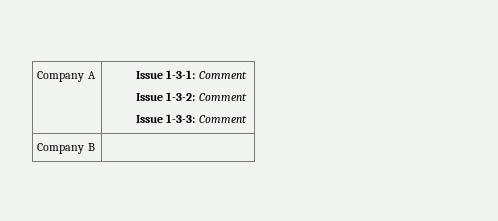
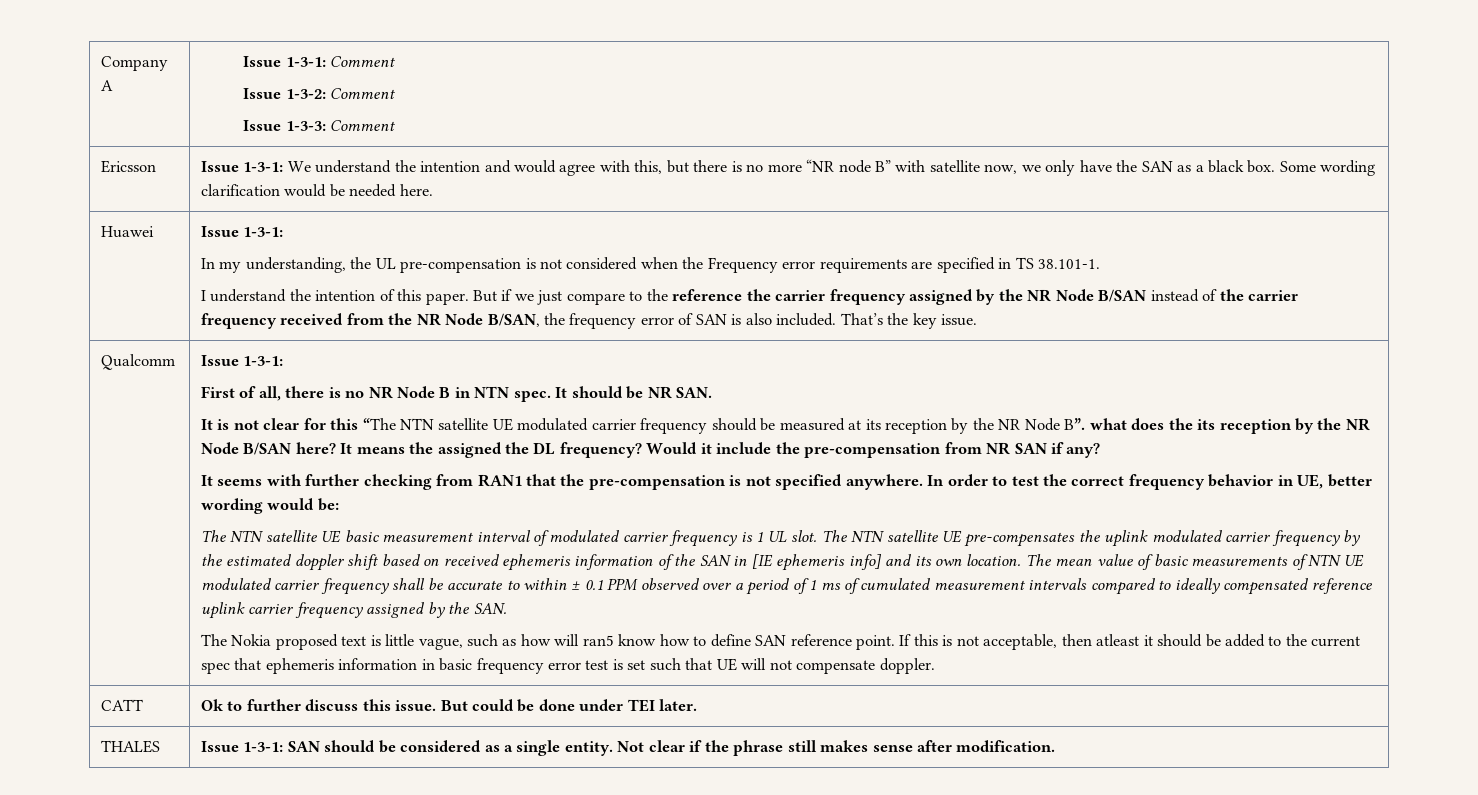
[37,143,95,154] Company B | -> [100,160,156,173] [200,159,1376,176] [200,184,433,197] [100,226,154,238] [200,226,284,237] [200,257,1100,273] [200,289,1299,305] [200,313,977,329] [100,354,175,370] [200,355,284,366] [200,386,713,402] [200,418,1370,434] [200,442,1101,458] [200,474,1372,490] [200,498,339,514] [200,530,1362,547] [200,554,1364,571] [200,578,1373,595] [200,602,507,619] [200,634,1361,650] [200,658,935,674] [100,699,143,711] [200,699,698,712] [100,740,160,753] [200,740,1056,756] Ericsson | Issue 1-3-1: We understand the intention and would agree with this, but there is no more “NR node B” with satellite now, we only have the SAN as a black box. Some wording clarification would be needed here. // Huawei | Issue 1-3-1: // In my understanding, the UL pre-compensation is not considered when the Frequency error requirements are specified in TS 38.101-1. // I understand the intention of this paper. But if we just compare to the reference the carrier frequency assigned by the NR Node B/SAN instead of the carrier frequency received from the NR Node B/SAN, the frequency error of SAN is also included. That’s the key issue. // Qualcomm | Issue 1-3-1: // First of all, there is no NR Node B in NTN spec. It should be NR SAN. // It is not clear for this “The NTN satellite UE modulated carrier frequency should be measured at its reception by the NR Node B”. what does the its reception by the NR Node B/SAN here? It means the assigned the DL frequency? Would it include the pre-compensation from NR SAN if any? // It seems with further checking from RAN1 that the pre-compensation is not specified anywhere. In order to test the correct frequency behavior in UE, better wording would be: // The NTN satellite UE basic measurement interval of modulated carrier frequency is 1 UL slot. The NTN satellite UE pre-compensates the uplink modulated carrier frequency by the estimated doppler shift based on received ephemeris information of the SAN in [IE ephemeris info] and its own location. The mean value of basic measurements of NTN UE modulated carrier frequency shall be accurate to within ± 0.1 PPM observed over a period of 1 ms of cumulated measurement intervals compared to ideally compensated reference uplink carrier frequency assigned by the SAN. // The Nokia proposed text is little vague, such as how will ran5 know how to define SAN reference point. If this is not acceptable, then atleast it should be added to the current spec that ephemeris information in basic frequency error test is set such that UE will not compensate doppler. // CATT | Ok to further discuss this issue. But could be done under TEI later. // THALES | Issue 1-3-1: SAN should be considered as a single entity. Not clear if the phrase still makes sense after modification.

